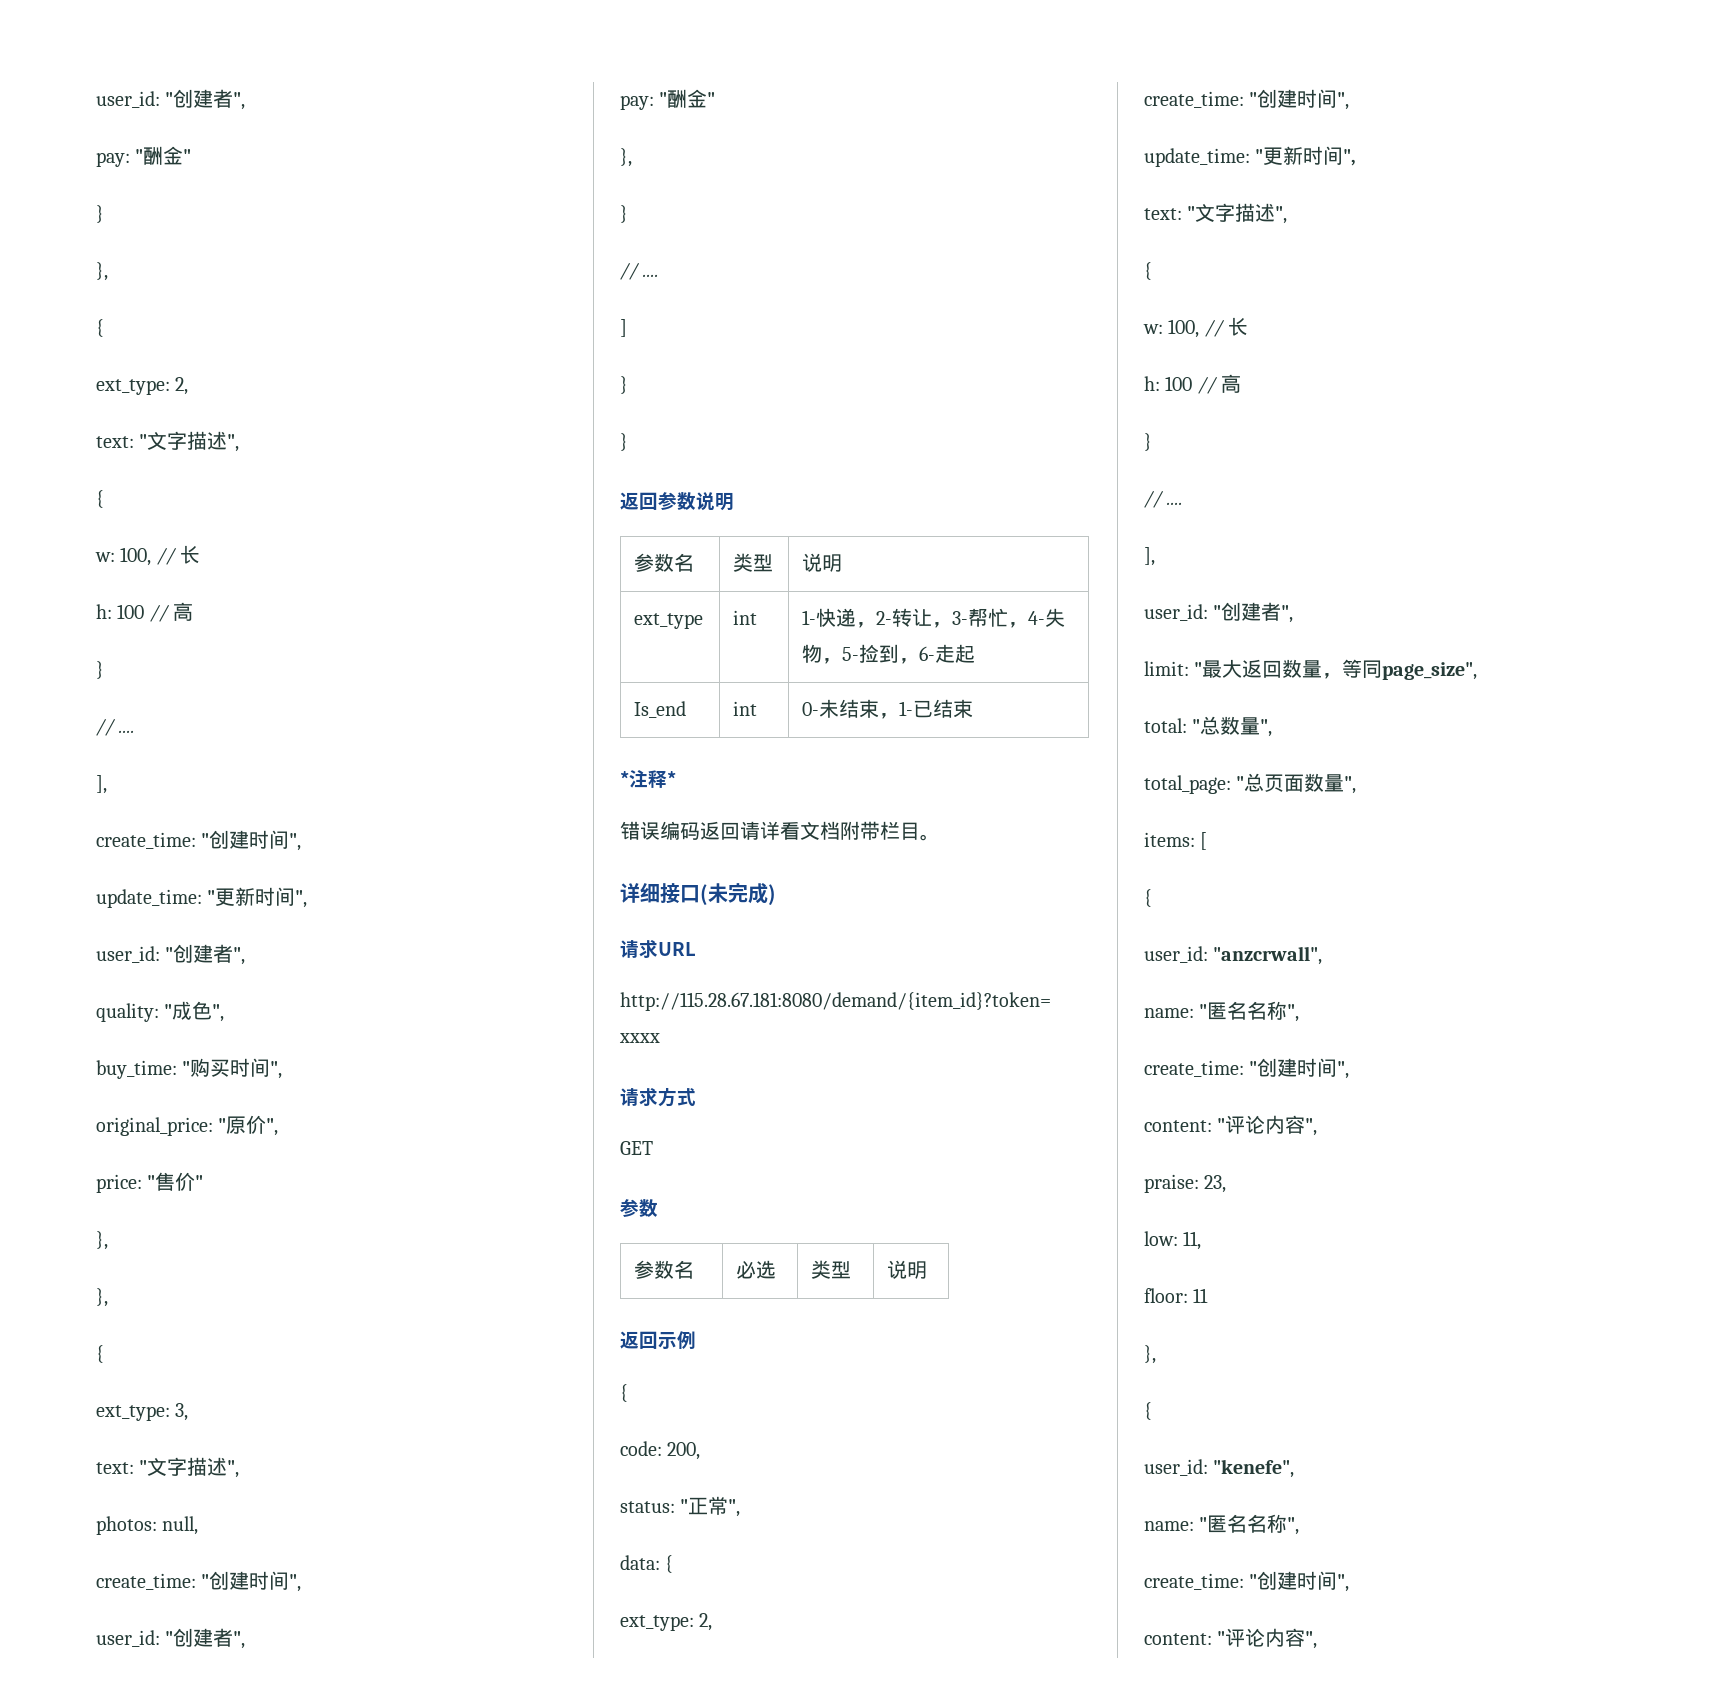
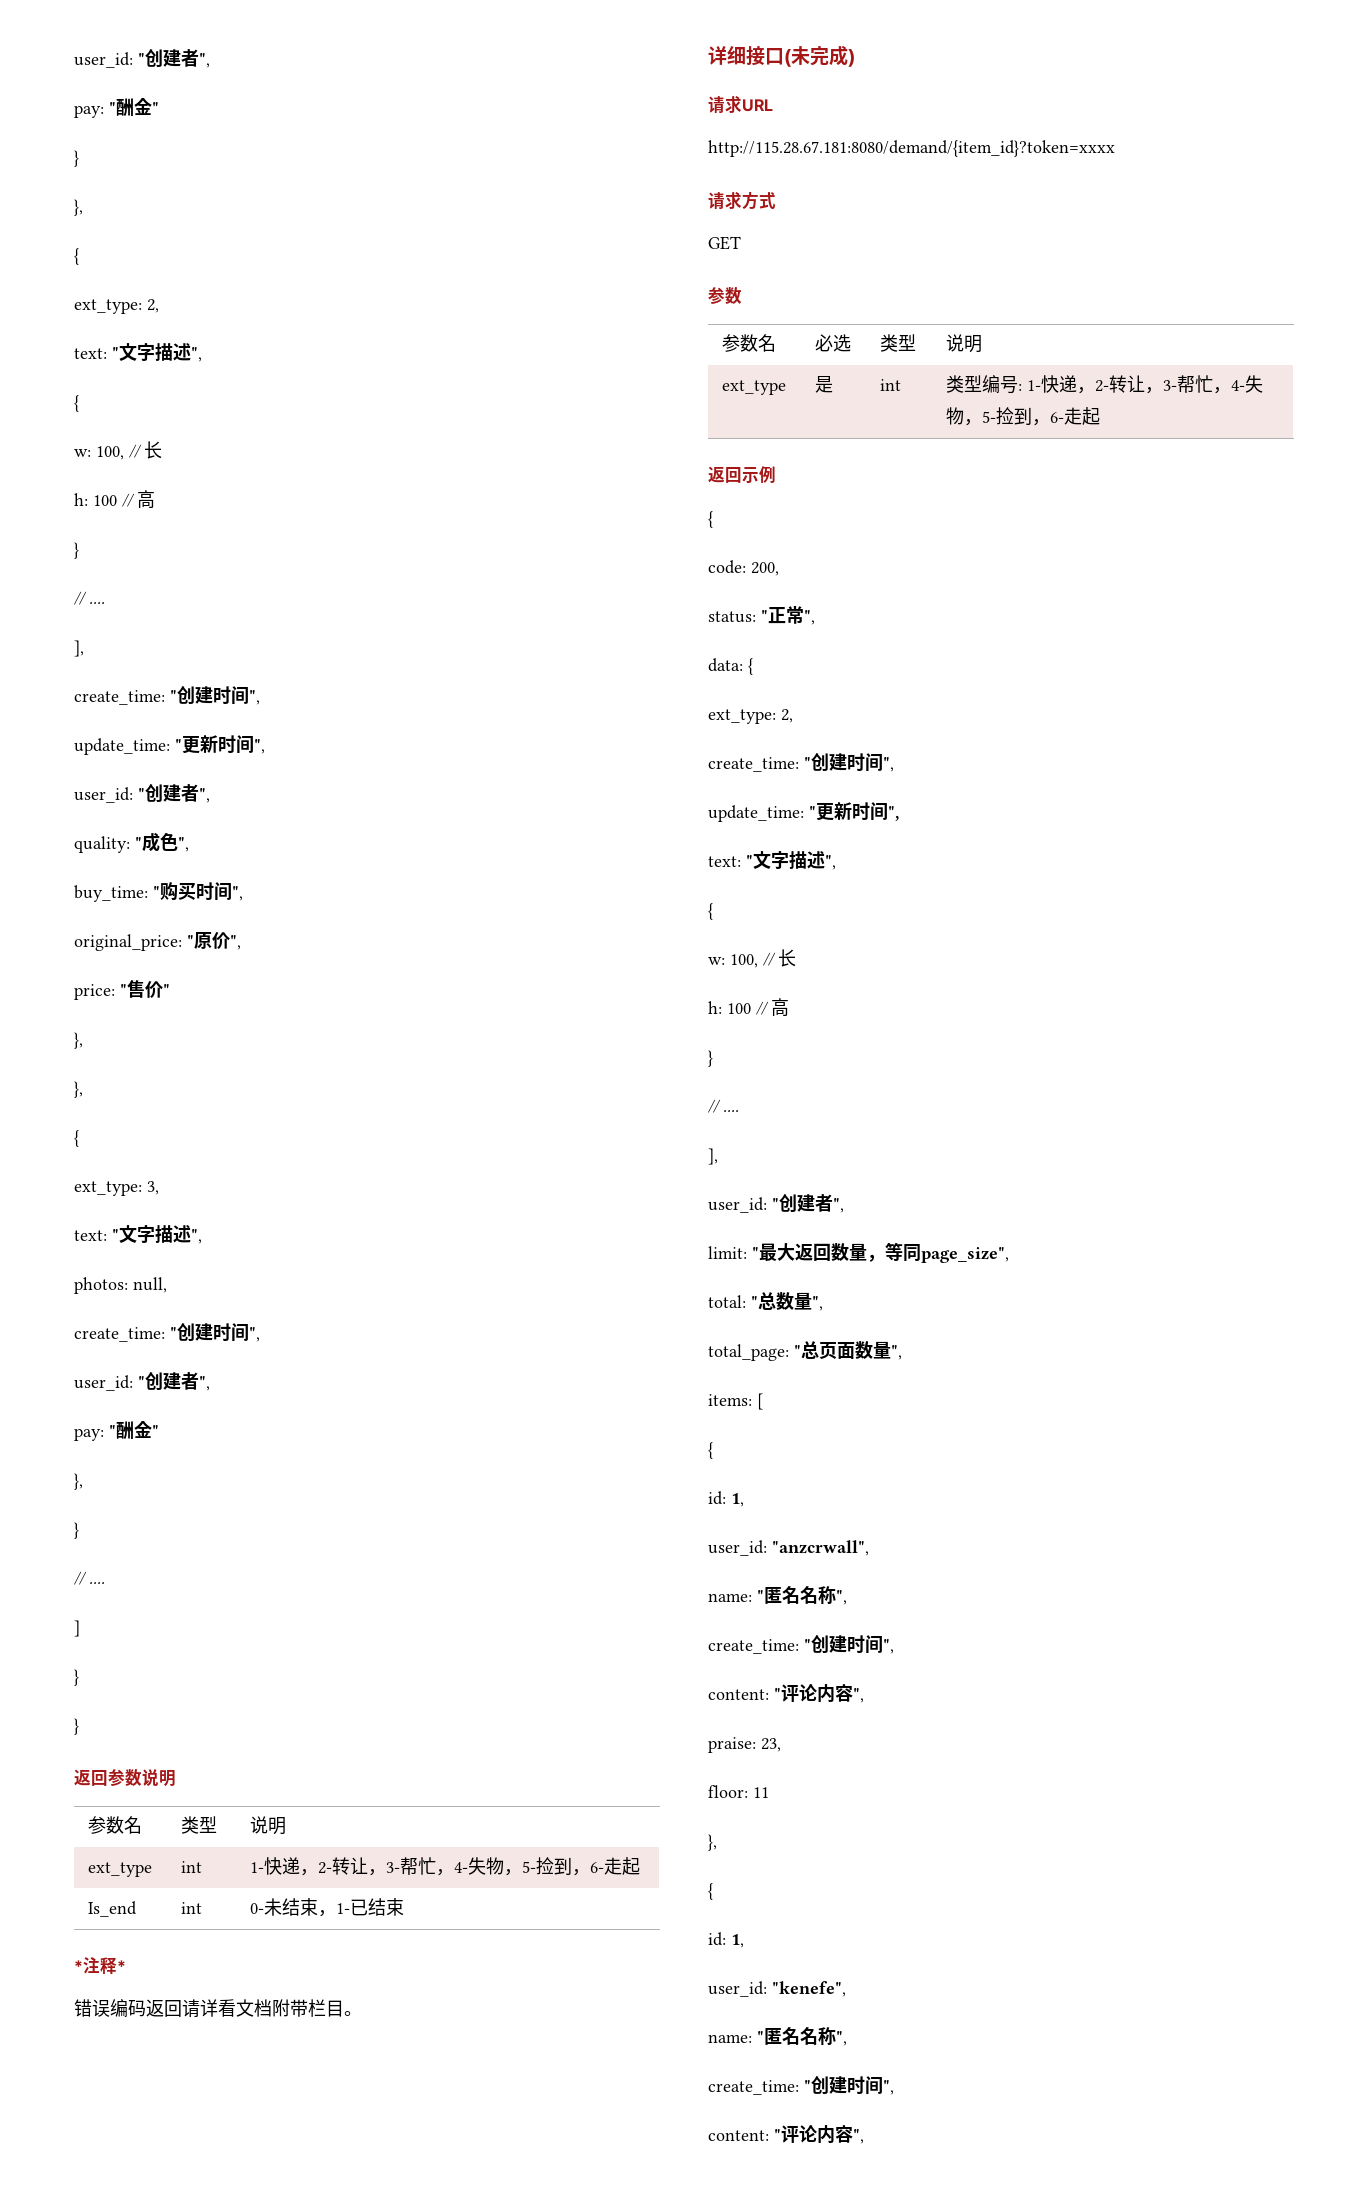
(927, 1270) none -> [721,380,786,395] [814,376,833,393] [879,379,901,391] [945,375,1263,394] [945,407,1100,426] // ext_type | 是 | int | 类型编号: 1-快递，2-转让，3-帮忙，4-失物，5-捡到，6-走起
(1152, 898) none -> [708,1491,744,1507] // id: 1,
[1144,1231,1202,1250] // low: 11, -> (781, 1745) none
(1152, 1411) none -> [708,1932,744,1948] // id: 1,

